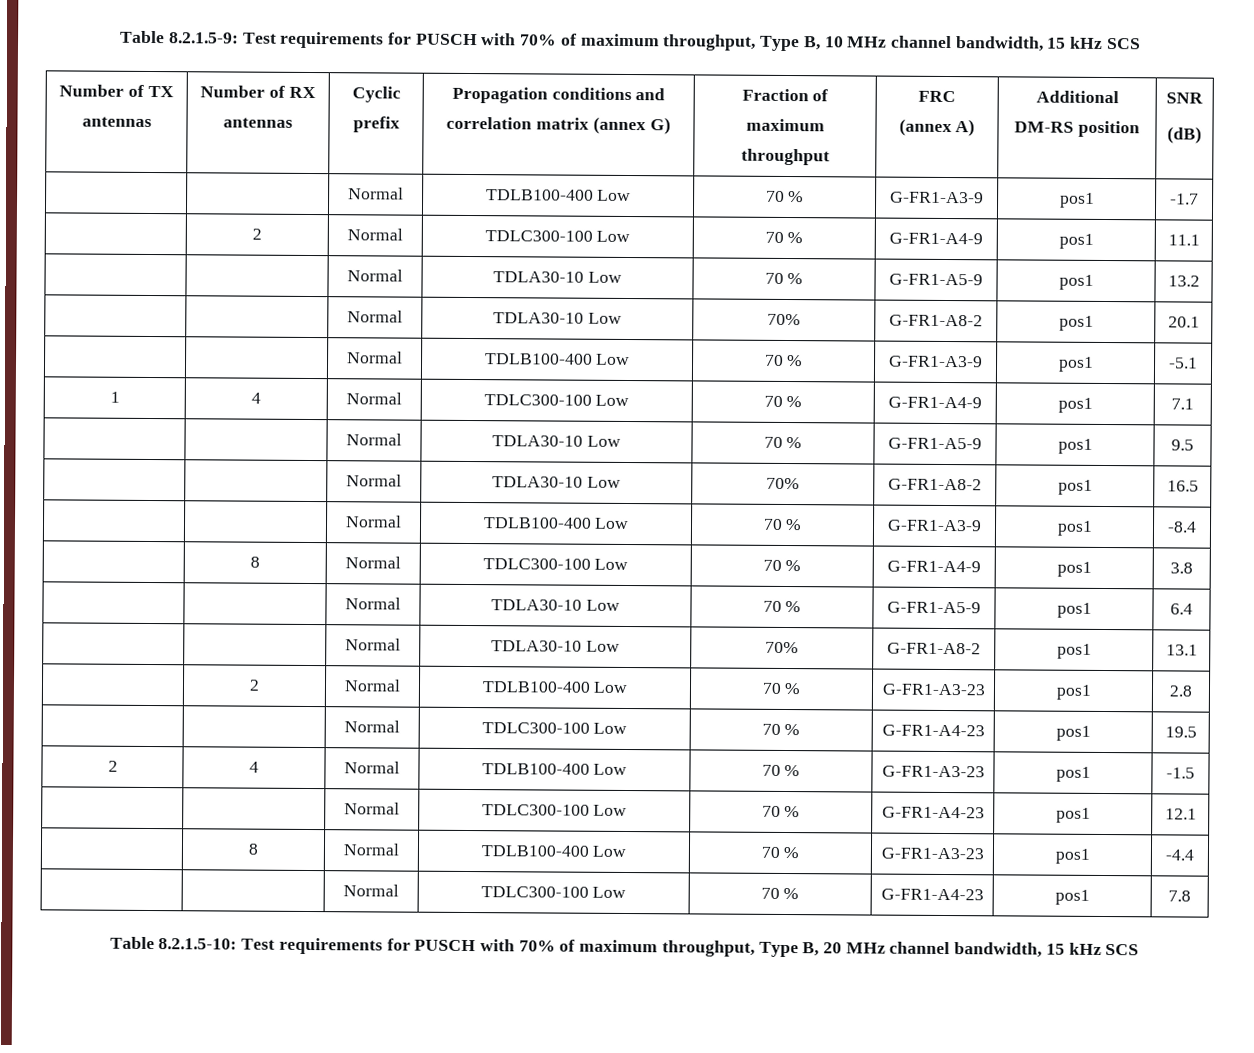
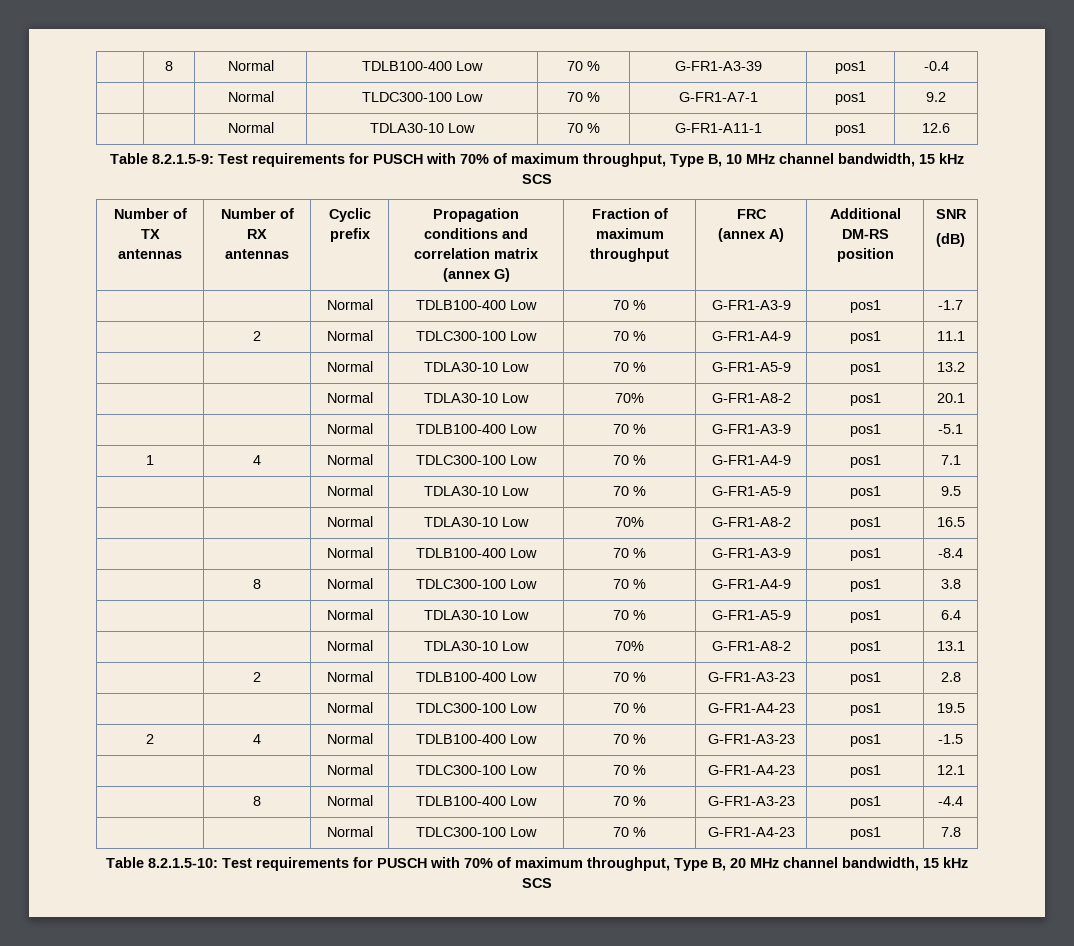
(120, 37) none -> [165,61,173,71] [227,60,274,71] [362,61,483,71] [567,61,600,71] [674,61,762,71] [835,61,867,74] [923,61,949,71] [227,91,274,102] [362,92,483,102] [567,92,600,102] [678,92,758,102] [835,92,867,105] [926,92,947,102] [227,122,274,133] [370,123,475,133] [567,123,600,133] [674,123,762,133] [835,123,867,136] [922,123,951,133] | 8 | Normal | TDLB100-400 Low | 70 % | G-FR1-A3-39 | pos1 | -0.4 // | | Normal | TLDC300-100 Low | 70 % | G-FR1-A7-1 | pos1 | 9.2 // | | Normal | TDLA30-10 Low | 70 % | G-FR1-A11-1 | pos1 | 12.6 //

